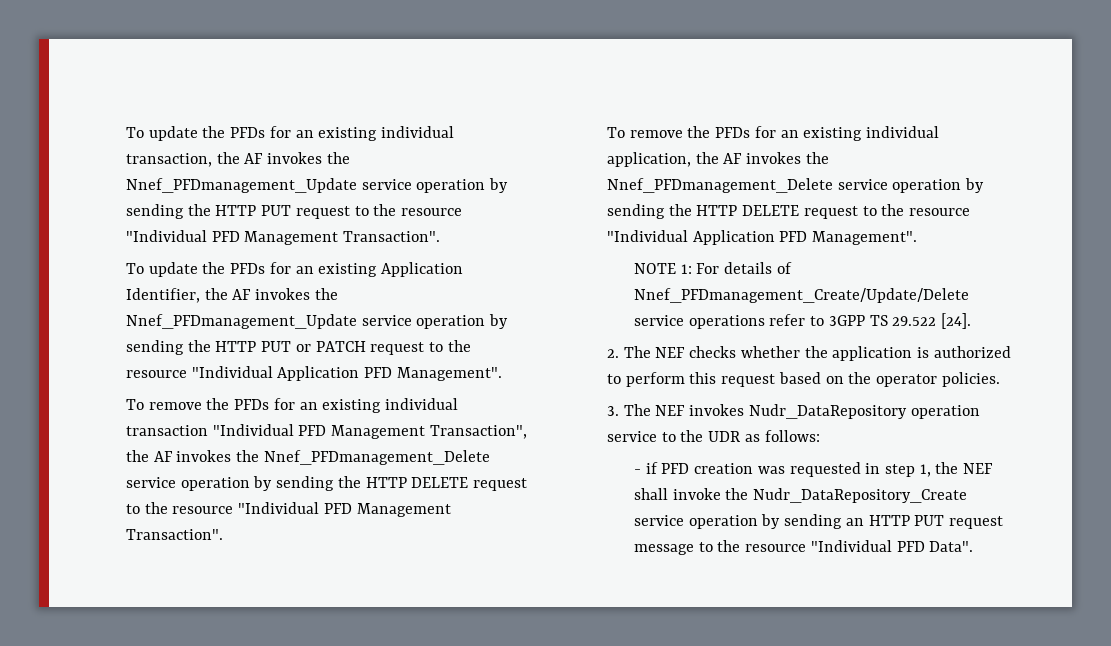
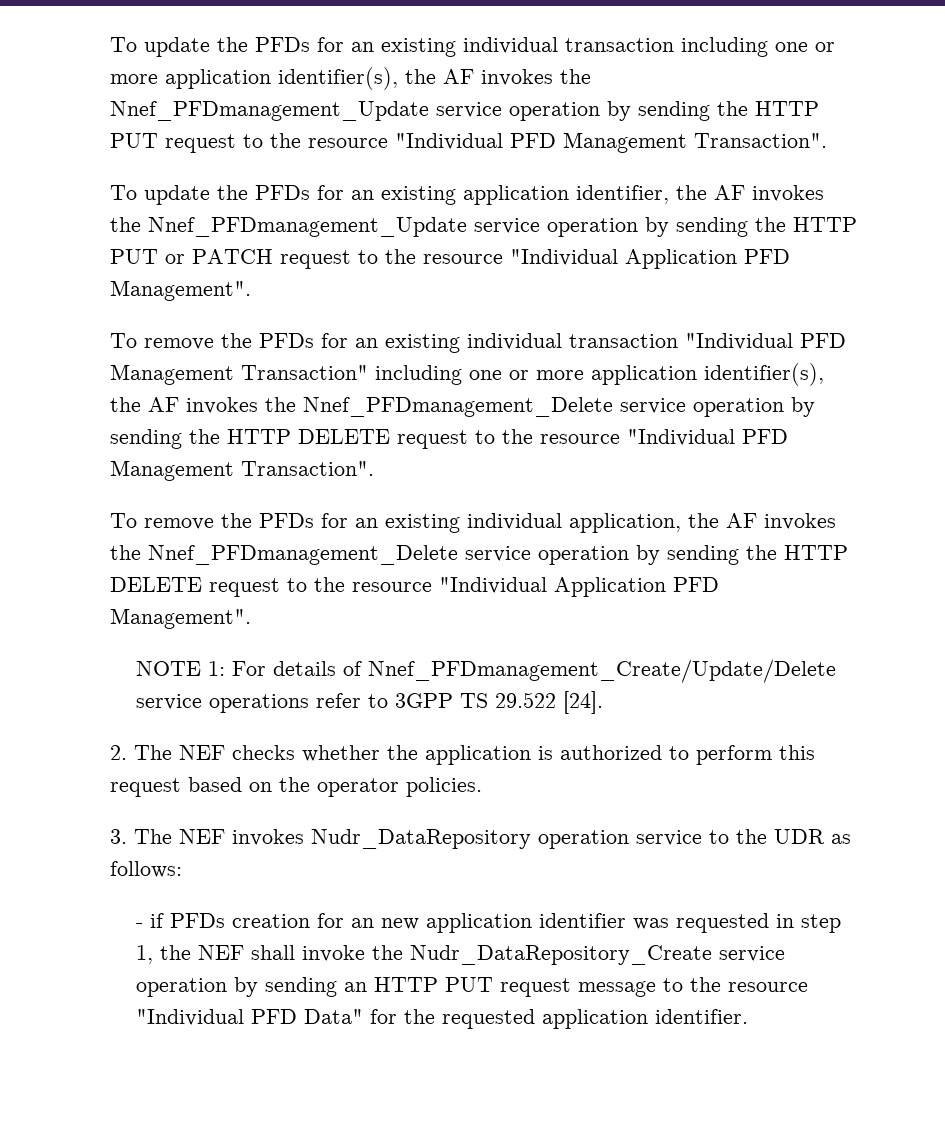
[125,153,212,167] transaction, -> [565,37,836,57] [110,67,399,90] transaction including one or more application identifier(s),
[381,262,464,277] [125,288,200,303] Application Identifier, -> [463,185,670,205] application identifier,
[429,425,527,439] Transaction", -> [241,363,825,386] Transaction" including one or more application identifier(s),
[661,463,754,474] PFD creation -> [170,913,627,933] PFDs creation for an new application identifier
[929,541,974,552] Data". -> [304,1009,749,1029] Data" for the requested application identifier.

